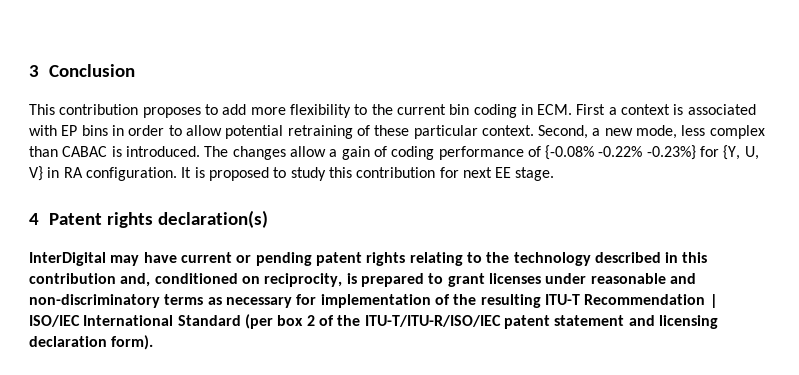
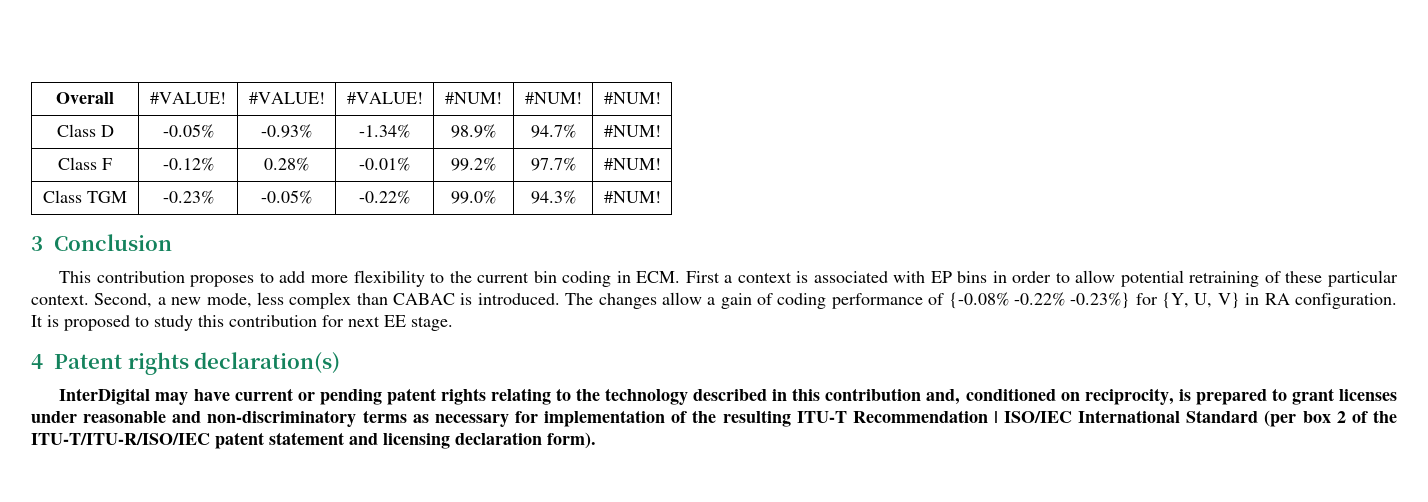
(29, 71) none -> [56,92,114,104] [150,92,226,104] [248,92,325,104] [346,92,423,104] [445,92,502,104] [524,92,582,104] [603,92,661,104] [56,124,114,137] [162,124,214,138] [261,124,312,138] [359,124,410,138] [451,124,496,138] [530,124,576,138] [603,125,661,137] [58,157,112,170] [162,157,214,171] [264,157,309,171] [359,157,410,171] [451,157,496,171] [530,157,576,171] [603,158,661,170] [43,190,127,203] [162,190,214,204] [261,190,312,204] [359,190,410,204] [451,190,496,204] [530,190,576,204] [603,191,661,203] Overall | #VALUE! | #VALUE! | #VALUE! | #NUM! | #NUM! | #NUM! // Class D | -0.05% | -0.93% | -1.34% | 98.9% | 94.7% | #NUM! // Class F | -0.12% | 0.28% | -0.01% | 99.2% | 97.7% | #NUM! // Class TGM | -0.23% | -0.05% | -0.22% | 99.0% | 94.3% | #NUM! //

